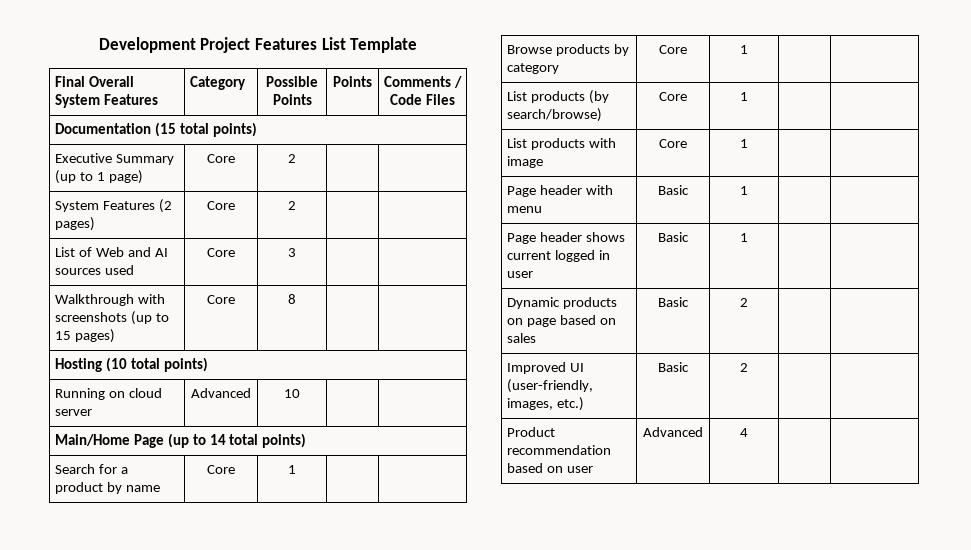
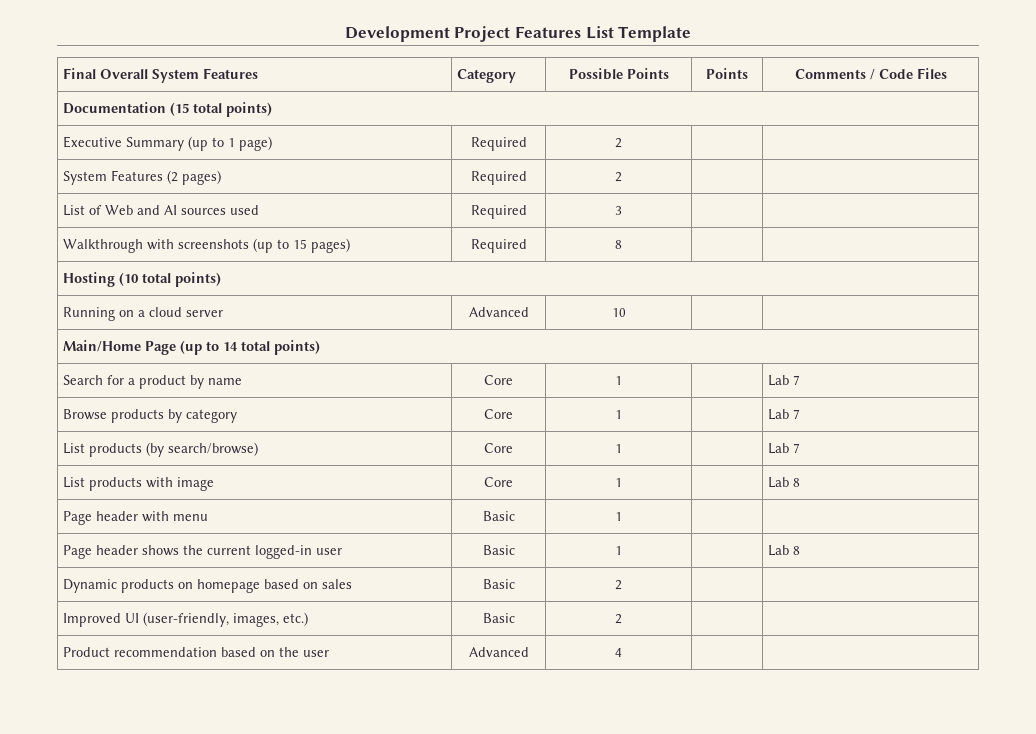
[207,154,235,163] Core -> [470,137,527,151] Required
[207,201,235,210] Core -> [470,171,527,185] Required
[207,248,235,257] Core -> [470,205,527,219] Required
[207,295,235,304] Core -> [470,239,527,253] Required
(125, 394) none -> [138,310,146,317] a
(296, 469) none -> [768,375,801,386] Lab 7
(748, 49) none -> [768,409,801,420] Lab 7
(748, 96) none -> [768,443,801,454] Lab 7
(748, 143) none -> [768,477,801,488] Lab 8
[506,250,610,262] current logged in -> [183,545,313,559] the current logged-in
(748, 237) none -> [768,545,801,556] Lab 8
[526,318,556,327] page -> [197,579,261,593] homepage
(563, 469) none -> [279,647,300,657] the

